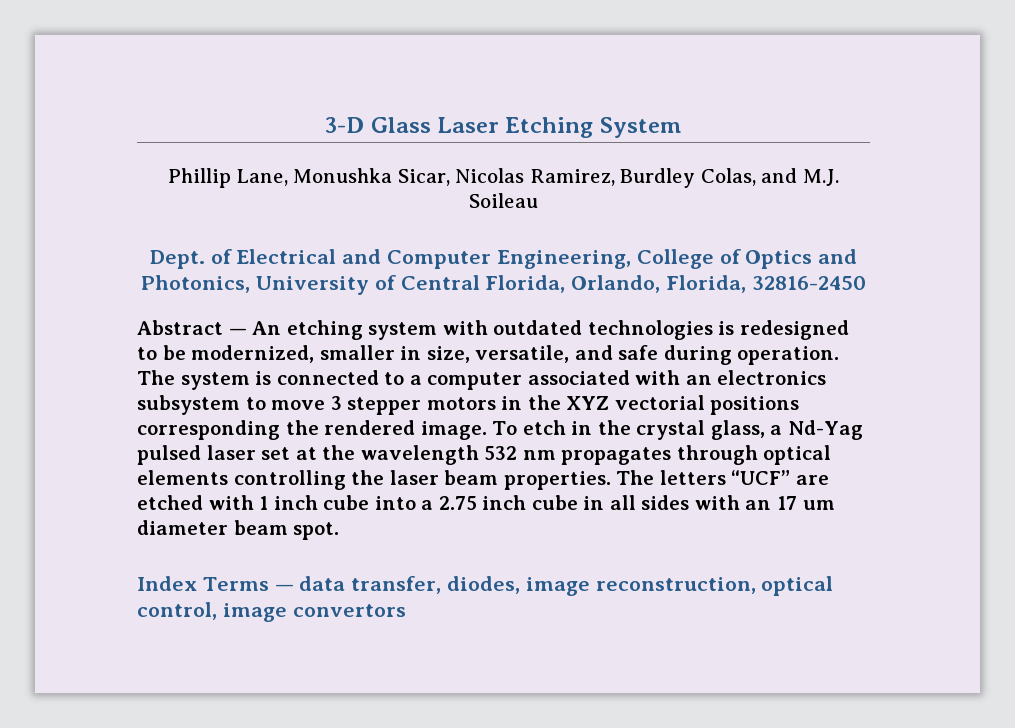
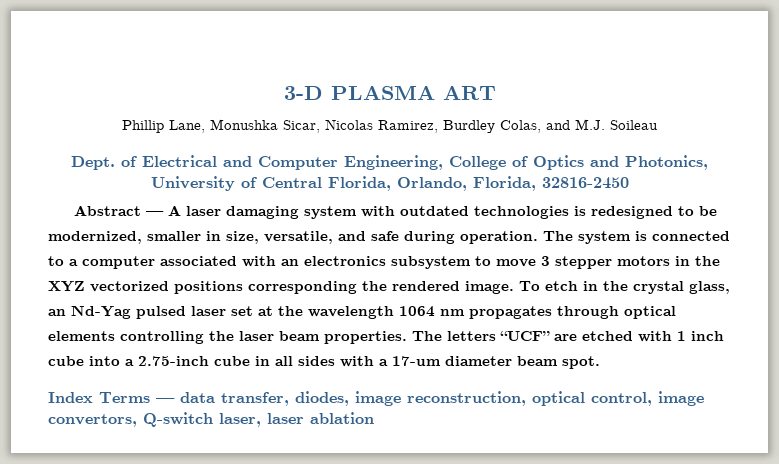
[370,117,682,138] Glass Laser Etching System -> [330,85,496,100] PLASMA ART
[252,320,363,340] An etching -> [168,205,300,219] A laser damaging
[614,395,705,410] vectorial -> [90,281,169,292] vectorized
[770,425,783,435] a -> [48,309,66,316] an
[484,446,518,460] 532 -> [399,306,435,317] 1064
[438,495,527,510] 2.75 inch -> [138,356,209,366] 2.75-inch
[745,496,835,510] an 17 um -> [379,356,441,366] a 17-um
[292,604,406,617] convertors -> [48,412,374,427] convertors, Q-switch laser, laser ablation

